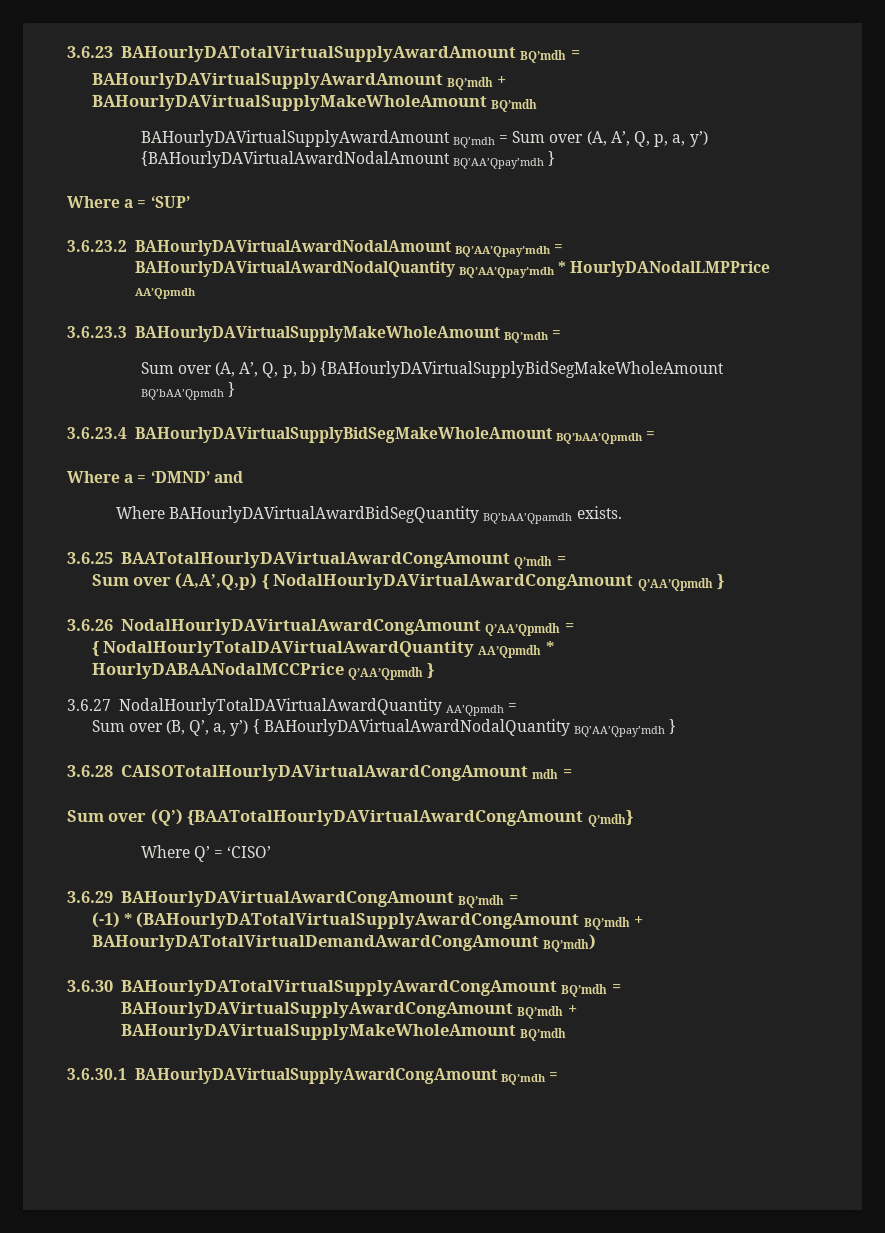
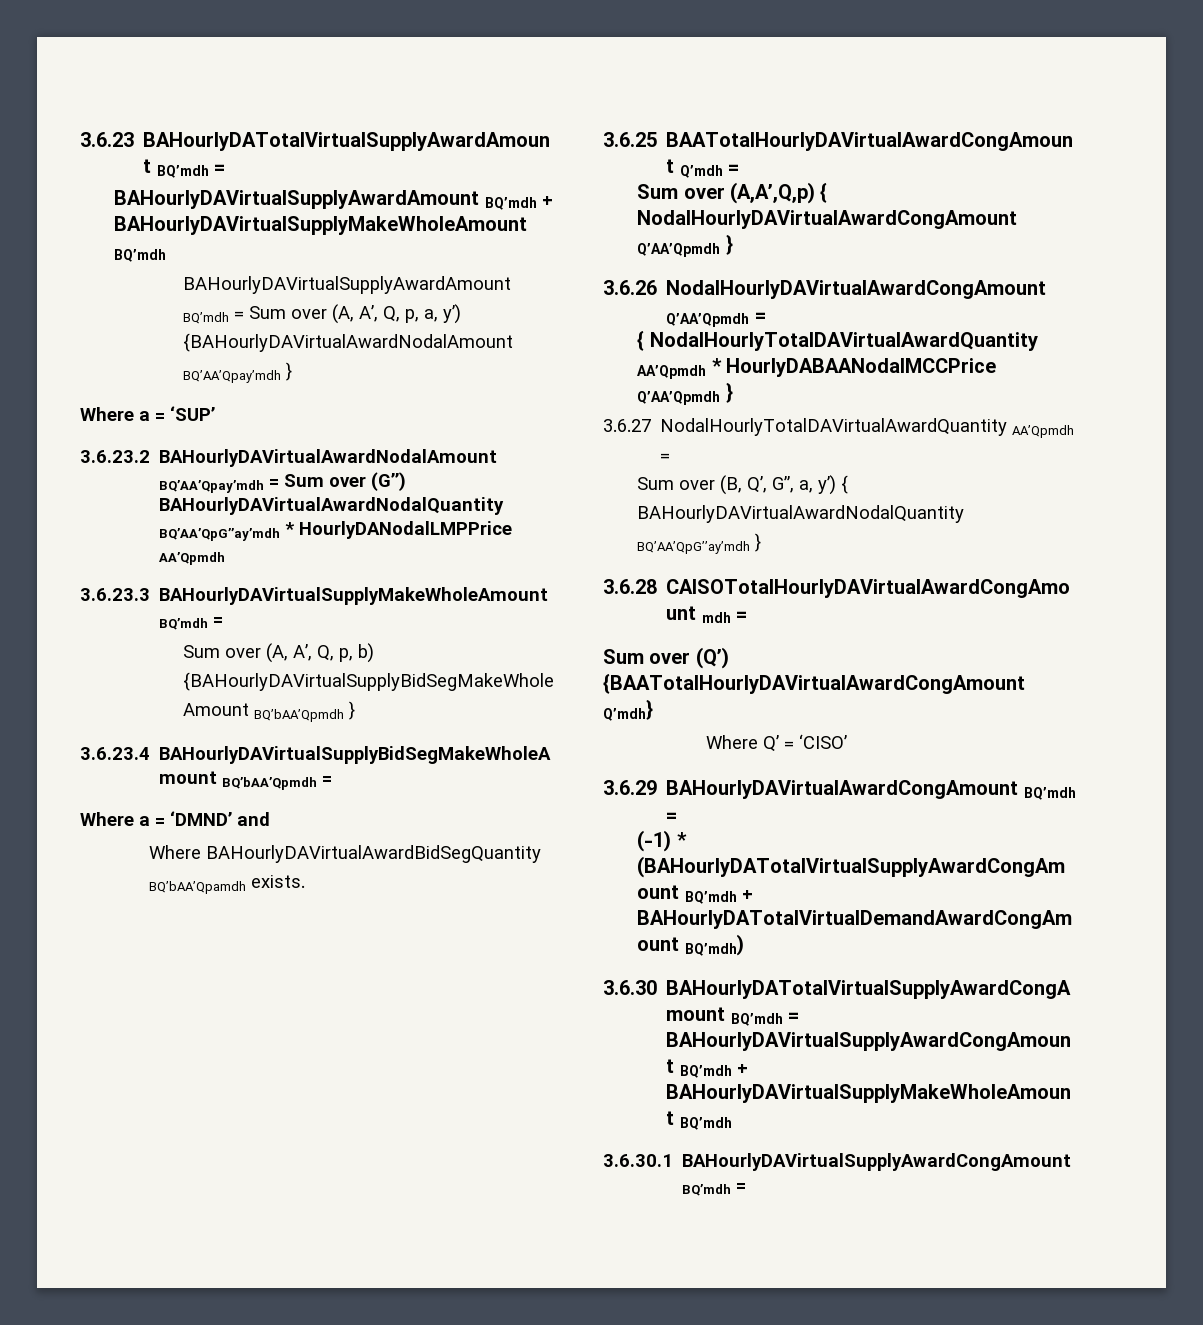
[134,261,555,278] BAHourlyDAVirtualAwardNodalQuantity BQ’AA’Qpay’mdh -> [284,472,407,491] [159,497,505,515] [159,528,281,541] Sum over (G’’) BAHourlyDAVirtualAwardNodalQuantity BQ’AA’QpG’’ay’mdh
(210, 728) none -> [772,476,795,493] G’’,
[574,726,666,737] BQ’AA’Qpay’mdh -> [637,541,751,554] BQ’AA’QpG’’ay’mdh

